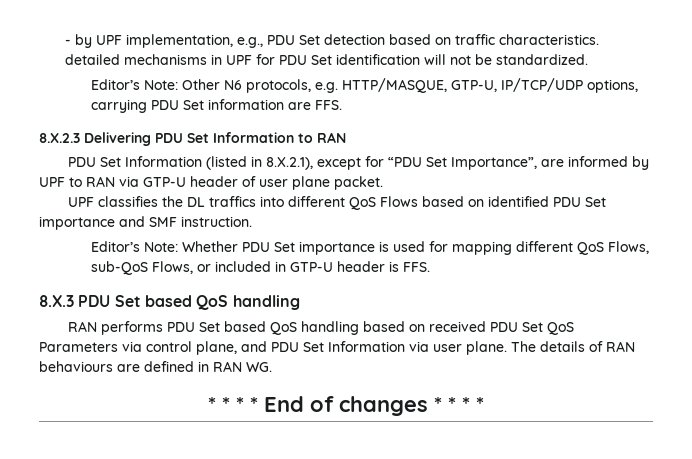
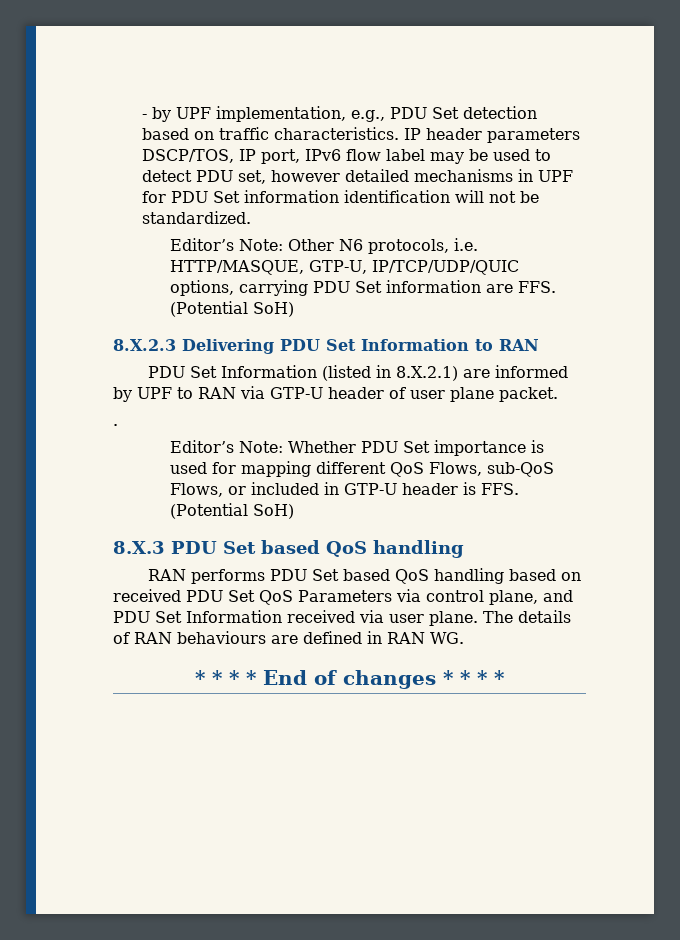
(600, 39) none -> [403,128,580,143] [141,149,551,164] [141,170,340,184] IP header parameters DSCP/TOS, IP port, IPv6 flow label may be used to detect PDU set, however
(333, 60) none -> [243,190,339,203] information
[315,82,339,93] e.g. -> [454,238,479,251] i.e.
[501,78,584,92] IP/TCP/UDP -> [372,260,520,275] IP/TCP/UDP/QUIC
(343, 105) none -> [170,301,295,317] (Potential SoH)
[266,156,538,170] 8.X.2.1), except for “PDU Set Importance”, -> [396,366,459,381] 8.X.2.1)
[68,196,607,210] [39,216,252,230] UPF classifies the DL traffics into different QoS Flows based on identified PDU Set importance and SMF instruction. -> [113,424,118,426] .
(431, 267) none -> [170,503,295,519] (Potential SoH)
(405, 346) none -> [287,610,355,623] received

